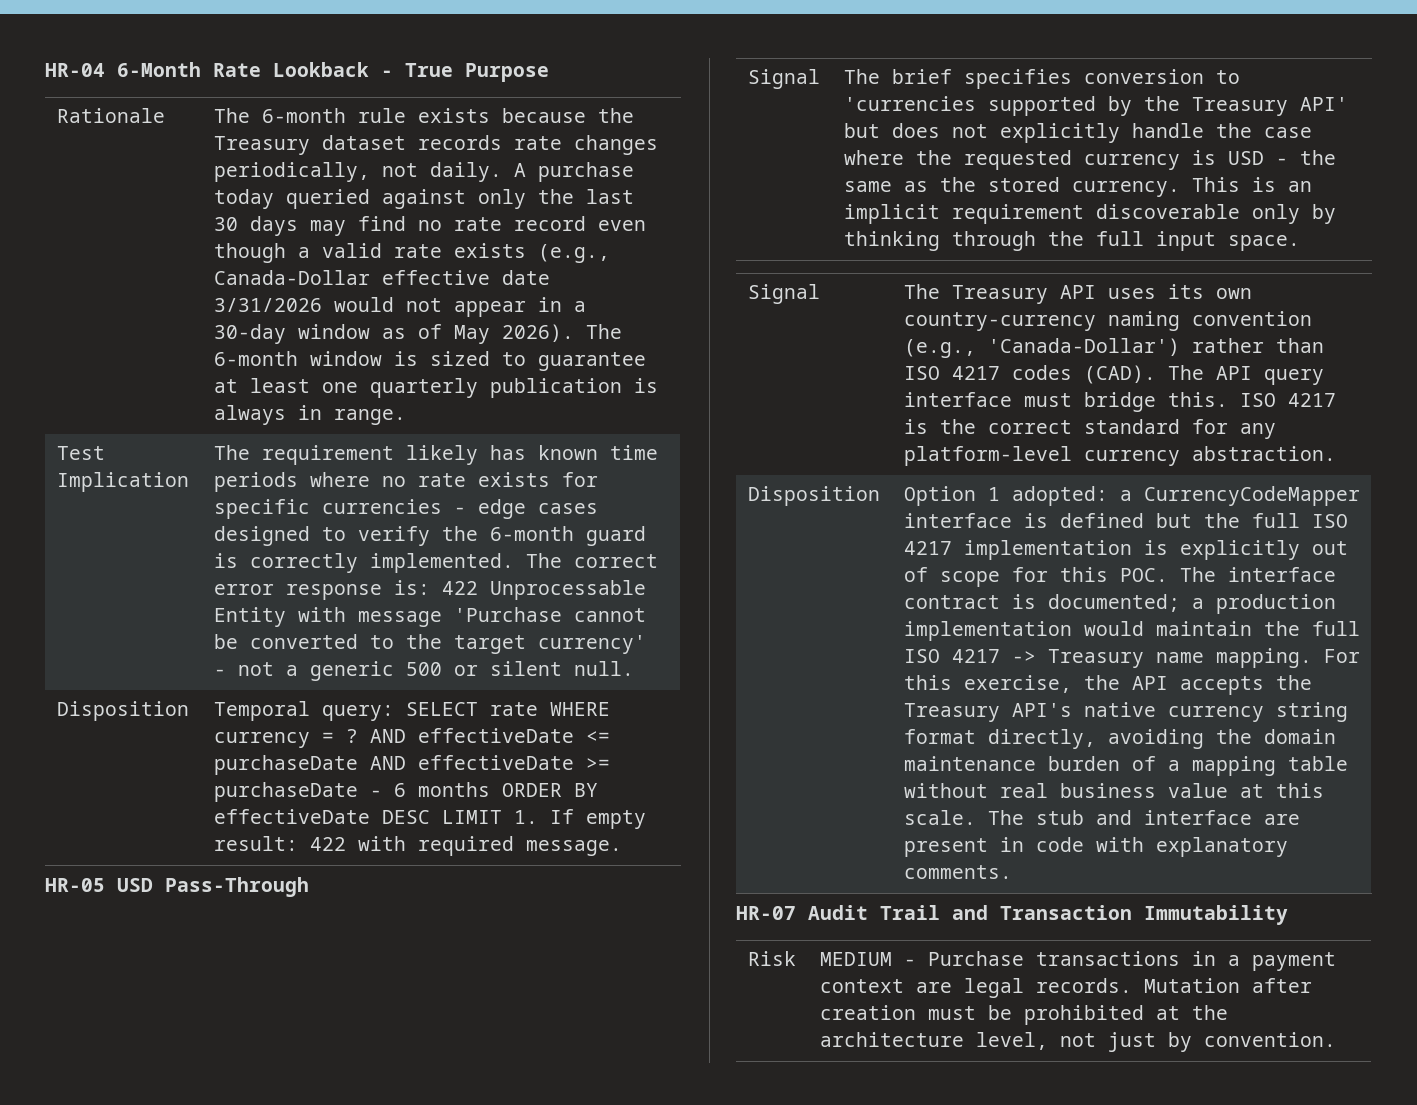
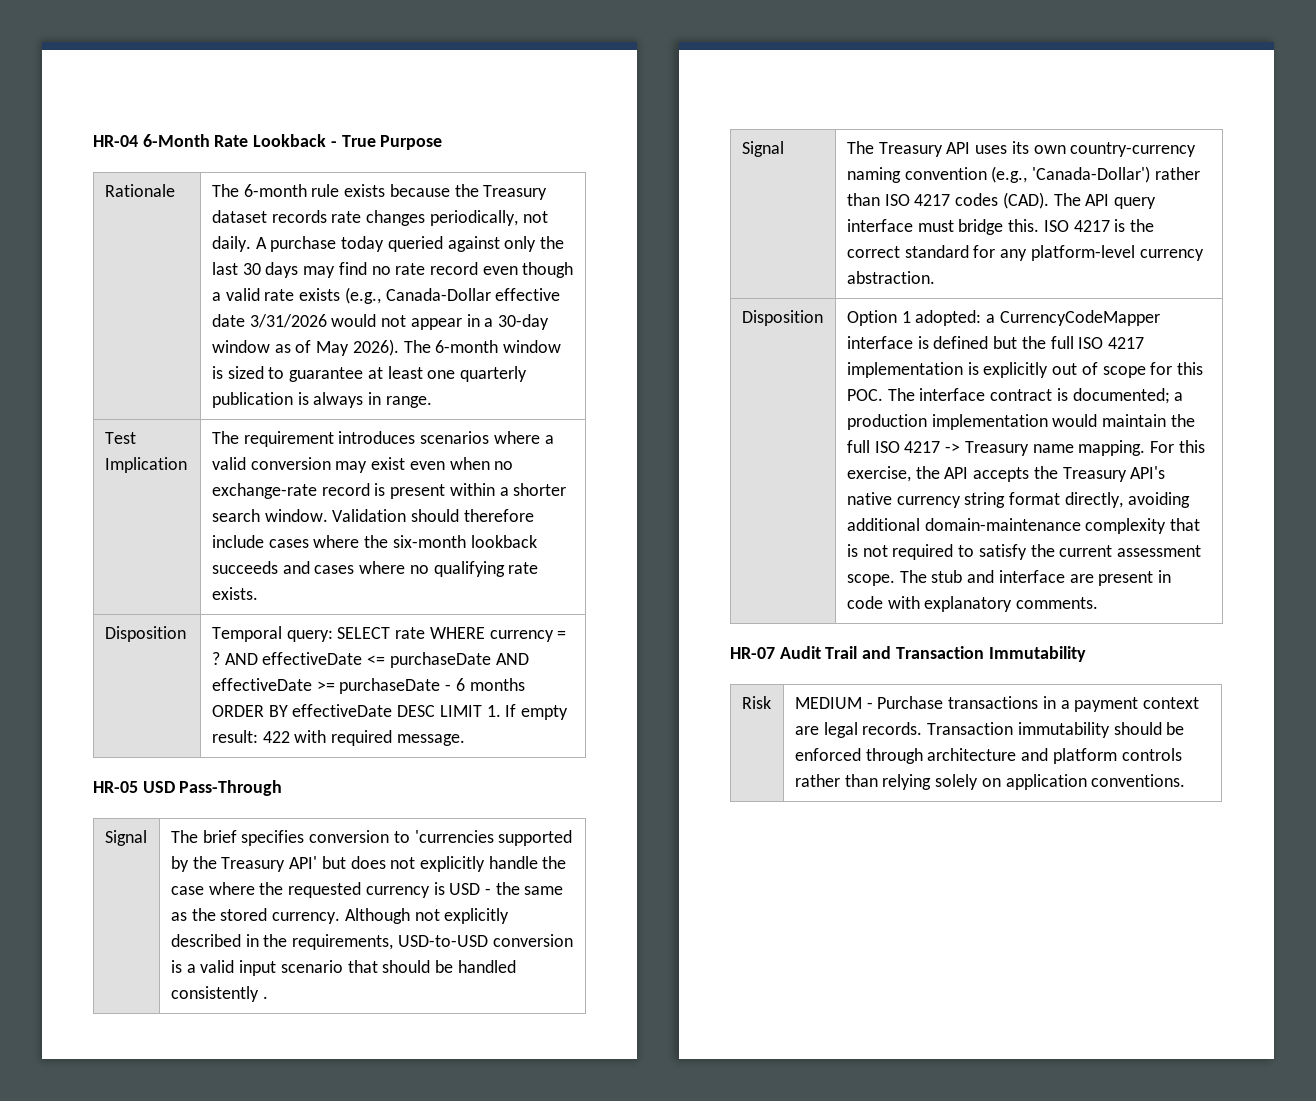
[405,445,658,465] [213,472,598,492] [213,499,598,519] [213,526,646,546] [213,553,658,573] [213,580,646,600] [213,607,646,627] [213,634,646,654] [213,661,634,681] likely has known time periods where no rate exists for specific currencies - edge cases designed to verify the 6-month guard is correctly implemented. The correct error response is: 422 Unprocessable Entity with message 'Purchase cannot be converted to the target currency' - not a generic 500 or silent null. -> [338,431,554,444] [211,457,514,473] [211,483,567,499] [211,509,534,522] [211,535,537,548] [211,561,539,577] [211,587,258,600] introduces scenarios where a valid conversion may exist even when no exchange-rate record is present within a shorter search window. Validation should therefore include cases where the six-month lookback succeeds and cases where no qualifying rate exists.
[1191,177,1312,192] [843,204,1336,224] [843,231,1300,251] This is an implicit requirement discoverable only by thinking through the full input space. -> [344,908,510,924] [170,934,573,950] [170,960,516,976] [170,986,268,1002] Although not explicitly described in the requirements, USD-to-USD conversion is a valid input scenario that should be handled consistently .
[1215,729,1336,744] [903,756,1348,776] [903,783,1324,798] [903,810,976,825] the domain maintenance burden of a mapping table without real business value at this scale. -> [846,518,1201,534] [846,544,1201,560] [846,574,895,586] additional domain-maintenance complexity that is not required to satisfy the current assessment scope.
[1143,978,1312,993] [819,1005,1228,1025] [819,1032,1336,1052] Mutation after creation must be prohibited at the architecture level, not just by convention. -> [927,722,1185,738] [794,748,1182,764] [794,774,1186,790] Transaction immutability should be enforced through architecture and platform controls rather than relying solely on application conventions.

